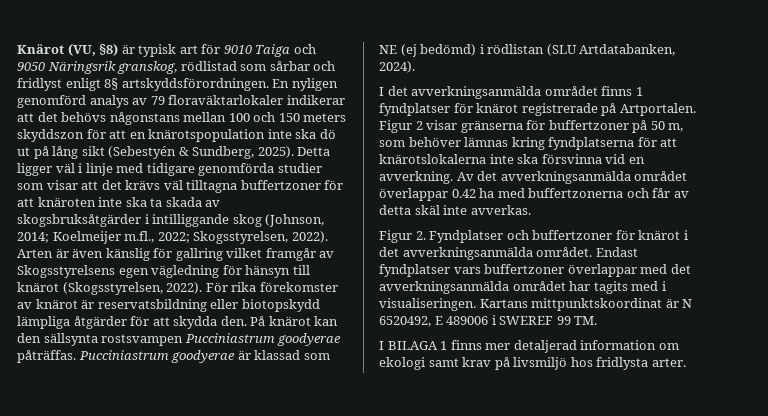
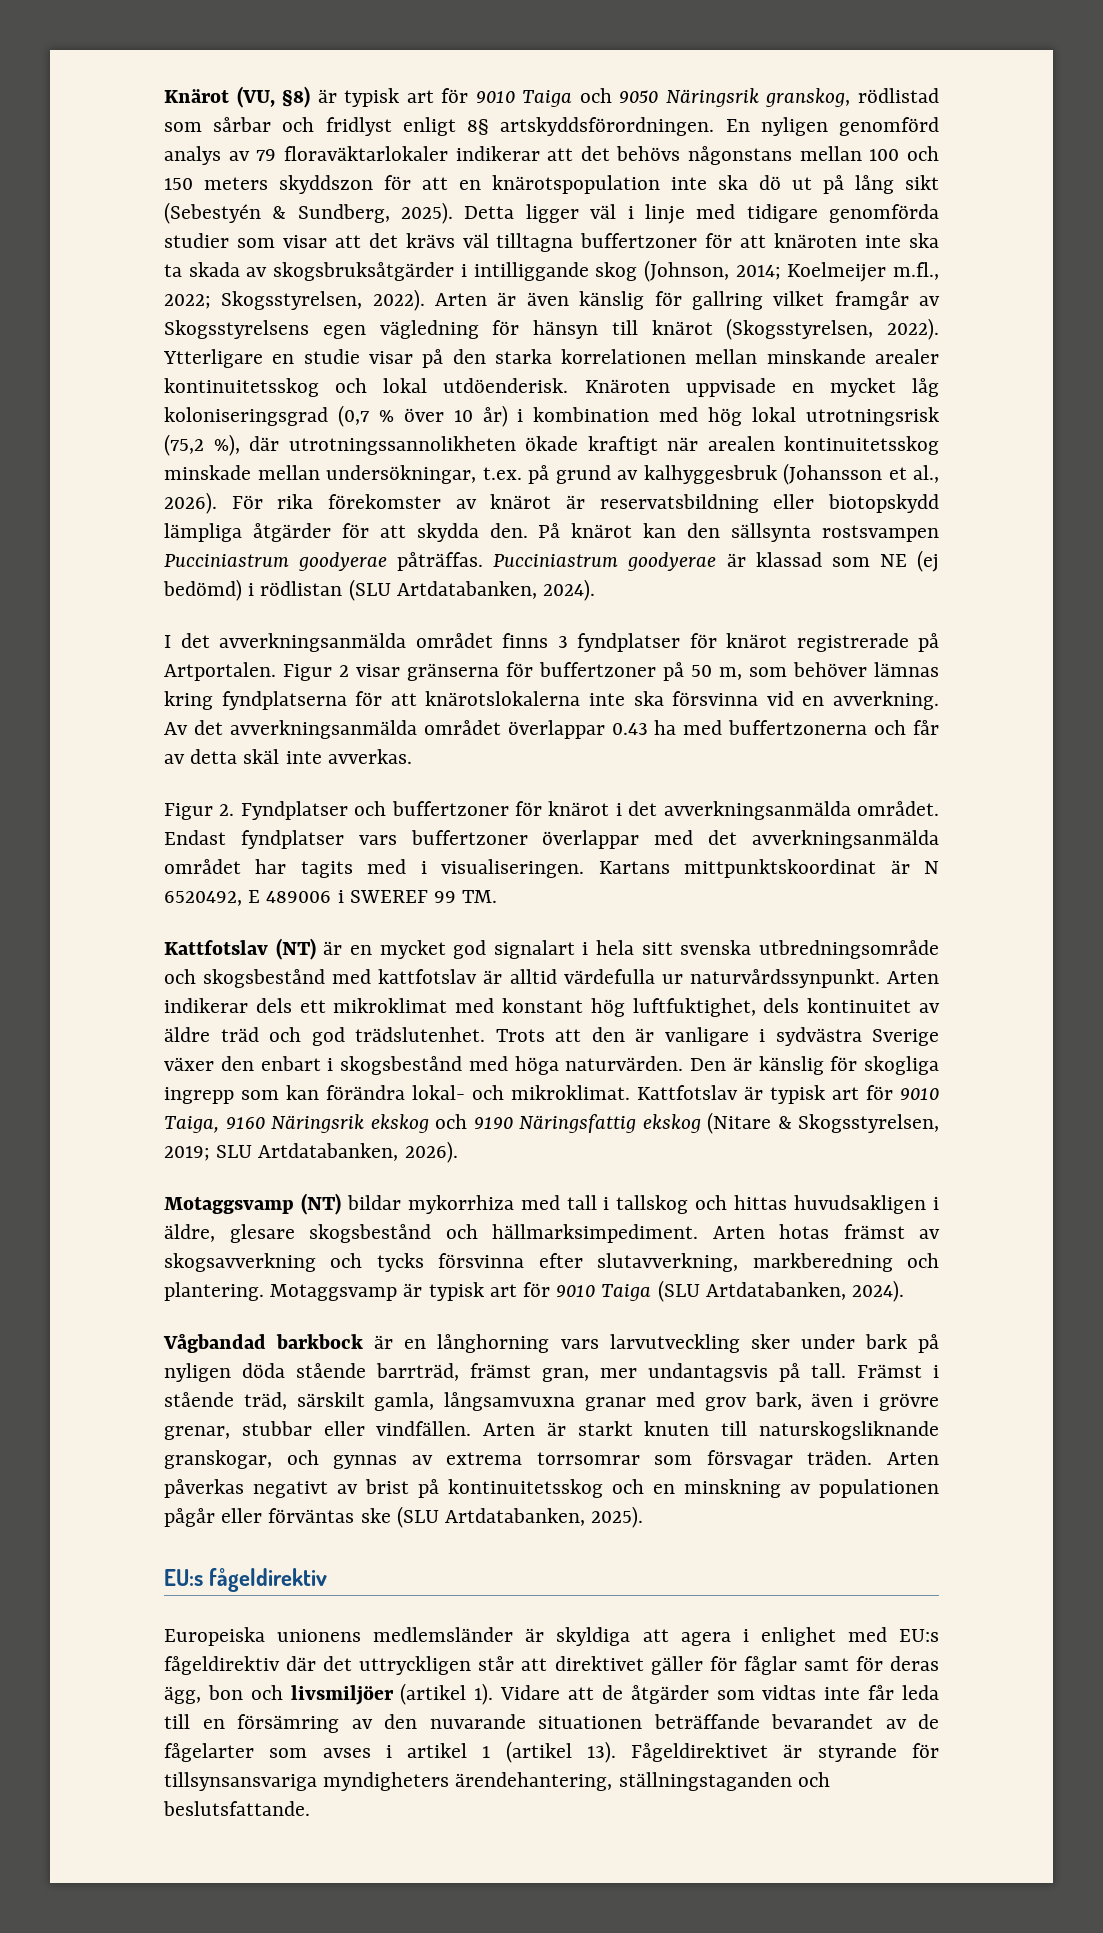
(203, 288) none -> [163,349,939,368] [164,378,939,397] [164,405,939,427] [164,434,939,456] [164,463,939,485] [164,492,217,514] Ytterligare en studie visar på den starka korrelationen mellan minskande arealer kontinuitetsskog och lokal utdöenderisk. Knäroten uppvisade en mycket låg koloniseringsgrad (0,7 % över 10 år) i kombination med hög lokal utrotningsrisk (75,2 %), där utrotningssannolikheten ökade kraftigt när arealen kontinuitetsskog minskade mellan undersökningar, t.ex. på grund av kalhyggesbruk (Johansson et al., 2026).
[635,87,643,96] 1 -> [557,636,568,648] 3
[451,189,476,198] 0.42 -> [611,723,648,735] 0.43
[379,340,679,353] [379,357,686,370] I BILAGA 1 finns mer detaljerad information om ekologi samt krav på livsmiljö hos fridlysta arter. -> [164,938,939,960] [164,969,939,988] [164,998,940,1017] [164,1027,939,1046] [164,1056,939,1075] [164,1085,939,1104] [164,1112,939,1134] [164,1141,458,1163] [164,1193,939,1215] [164,1224,940,1243] [164,1253,939,1272] [164,1280,905,1302] [163,1333,940,1353] [164,1363,939,1382] [164,1392,939,1411] [164,1421,939,1440] [164,1450,939,1469] [164,1479,939,1498] [164,1506,644,1528] [164,1568,328,1592] [164,1627,940,1646] [164,1656,940,1675] [164,1683,939,1705] [164,1714,939,1733] [164,1741,939,1763] [164,1772,830,1791] [163,1801,310,1816] Kattfotslav (NT) är en mycket god signalart i hela sitt svenska utbredningsområde och skogsbestånd med kattfotslav är alltid värdefulla ur naturvårdssynpunkt. Arten indikerar dels ett mikroklimat med konstant hög luftfuktighet, dels kontinuitet av äldre träd och god trädslutenhet. Trots att den är vanligare i sydvästra Sverige växer den enbart i skogsbestånd med höga naturvärden. Den är känslig för skogliga ingrepp som kan förändra lokal- och mikroklimat. Kattfotslav är typisk art för 9010 Taiga, 9160 Näringsrik ekskog och 9190 Näringsfattig ekskog (Nitare & Skogsstyrelsen, 2019; SLU Artdatabanken, 2026). // Motaggsvamp (NT) bildar mykorrhiza med tall i tallskog och hittas huvudsakligen i äldre, glesare skogsbestånd och hällmarksimpediment. Arten hotas främst av skogsavverkning och tycks försvinna efter slutavverkning, markberedning och plantering. Motaggsvamp är typisk art för 9010 Taiga (SLU Artdatabanken, 2024). // Vågbandad barkbock är en långhorning vars larvutveckling sker under bark på nyligen döda stående barrträd, främst gran, mer undantagsvis på tall. Främst i stående träd, särskilt gamla, långsamvuxna granar med grov bark, även i grövre grenar, stubbar eller vindfällen. Arten är starkt knuten till naturskogsliknande granskogar, och gynnas av extrema torrsomrar som försvagar träden. Arten påverkas negativt av brist på kontinuitetsskog och en minskning av populationen pågår eller förväntas ske (SLU Artdatabanken, 2025). // EU:s fågeldirektiv // Europeiska unionens medlemsländer är skyldiga att agera i enlighet med EU:s fågeldirektiv där det uttryckligen står att direktivet gäller för fåglar samt för deras ägg, bon och livsmiljöer (artikel 1). Vidare att de åtgärder som vidtas inte får leda till en försämring av den nuvarande situationen beträffande bevarandet av de fågelarter som avses i artikel 1 (artikel 13). Fågeldirektivet är styrande för tillsynsansvariga myndigheters ärendehantering, ställningstaganden och beslutsfattande.

